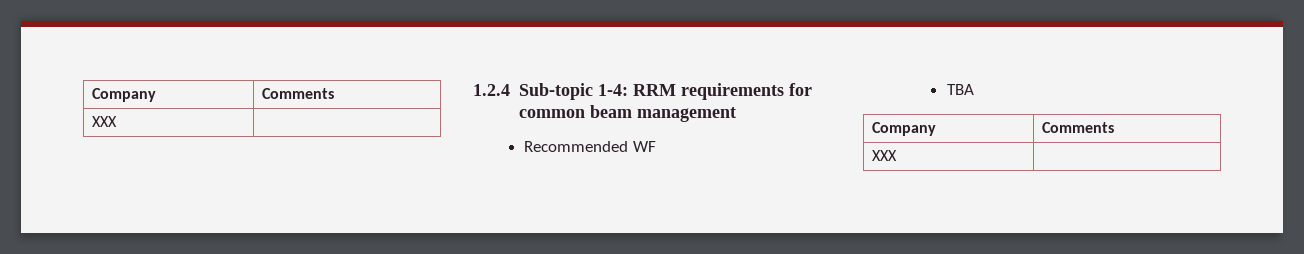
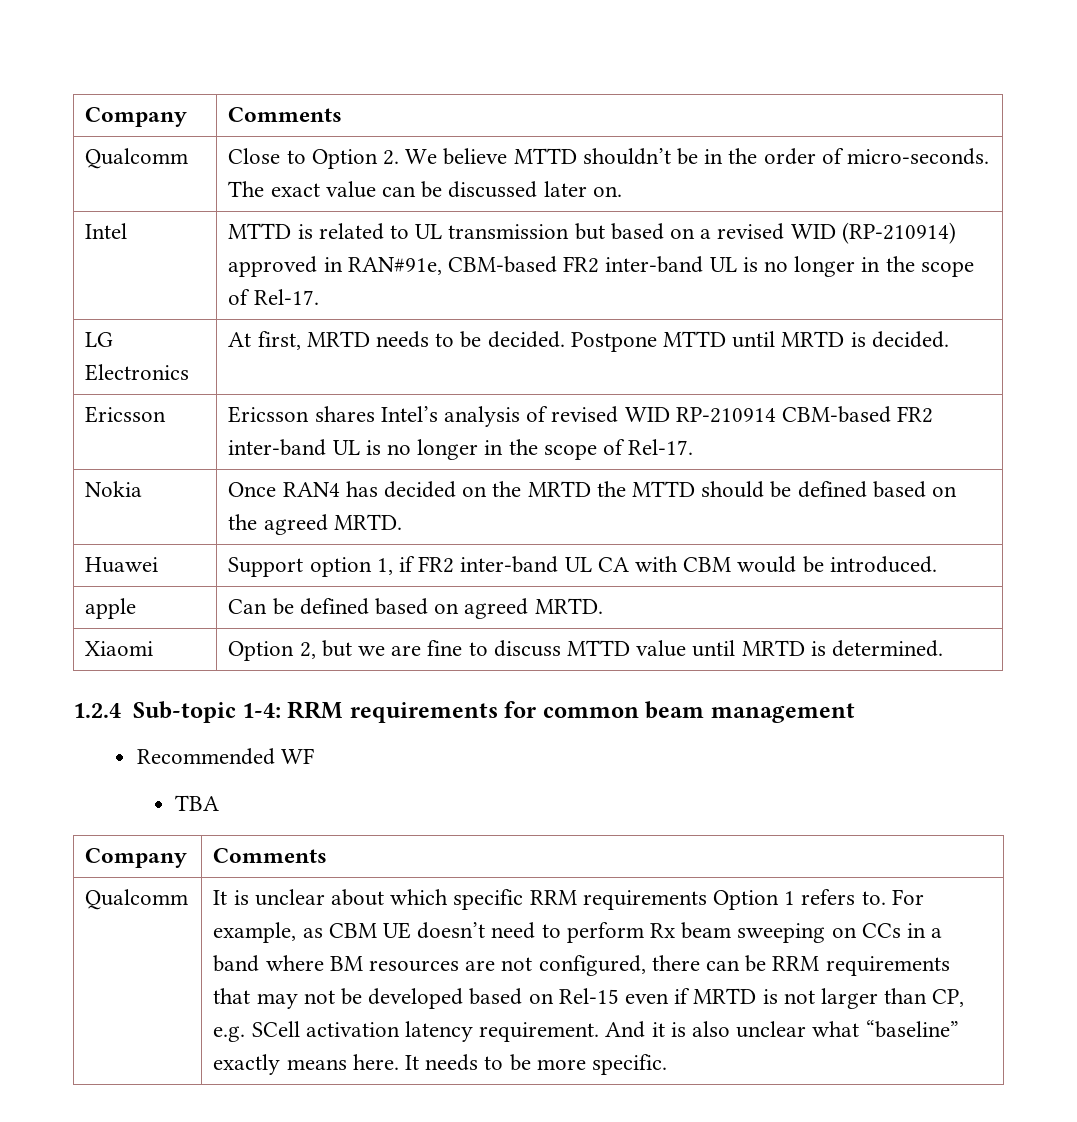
[92,88,157,102] [262,88,335,99] [92,116,118,127] Company | Comments // XXX | -> [85,107,188,127] [228,107,343,122] [85,148,189,169] [228,148,990,169] [228,181,622,198] [85,223,128,239] [228,222,956,244] [228,256,974,277] [228,289,319,305] [85,332,114,347] [85,364,190,381] [228,331,949,352] [85,406,167,423] [228,406,934,427] [228,439,694,460] [85,481,143,497] [228,481,958,498] [228,514,402,535] [85,557,159,573] [228,556,937,577] [85,598,137,619] [228,598,603,619] [85,641,154,656] [228,640,944,661] Company | Comments // Qualcomm | Close to Option 2. We believe MTTD shouldn’t be in the order of micro-seconds. The exact value can be discussed later on. // Intel | MTTD is related to UL transmission but based on a revised WID (RP-210914) approved in RAN#91e, CBM-based FR2 inter-band UL is no longer in the scope of Rel-17. // LG Electronics | At first, MRTD needs to be decided. Postpone MTTD until MRTD is decided. // Ericsson | Ericsson shares Intel’s analysis of revised WID RP-210914 CBM-based FR2 inter-band UL is no longer in the scope of Rel-17. // Nokia | Once RAN4 has decided on the MRTD the MTTD should be defined based on the agreed MRTD. // Huawei | Support option 1, if FR2 inter-band UL CA with CBM would be introduced. // apple | Can be defined based on agreed MRTD. // Xiaomi | Option 2, but we are fine to discuss MTTD value until MRTD is determined.
[872,150,898,161] XXX | -> [85,889,189,910] [213,889,924,910] [213,922,943,943] [213,955,950,976] [213,988,965,1009] [213,1020,959,1042] [213,1054,667,1075] Qualcomm | It is unclear about which specific RRM requirements Option 1 refers to. For example, as CBM UE doesn’t need to perform Rx beam sweeping on CCs in a band where BM resources are not configured, there can be RRM requirements that may not be developed based on Rel-15 even if MRTD is not larger than CP, e.g. SCell activation latency requirement. And it is also unclear what “baseline” exactly means here. It needs to be more specific.

